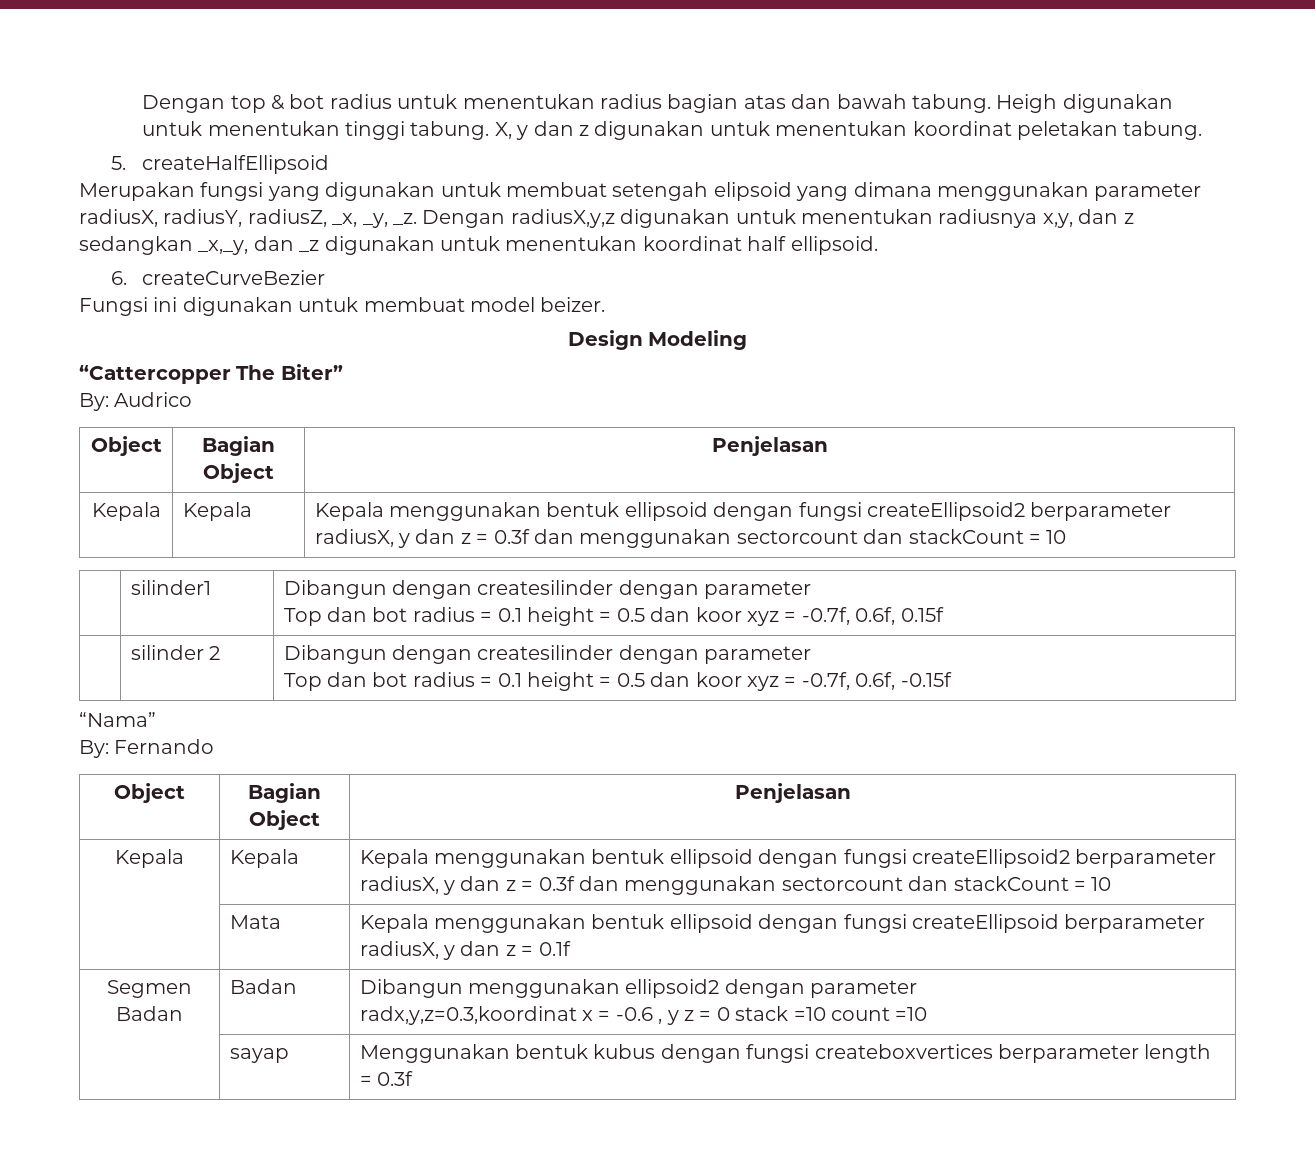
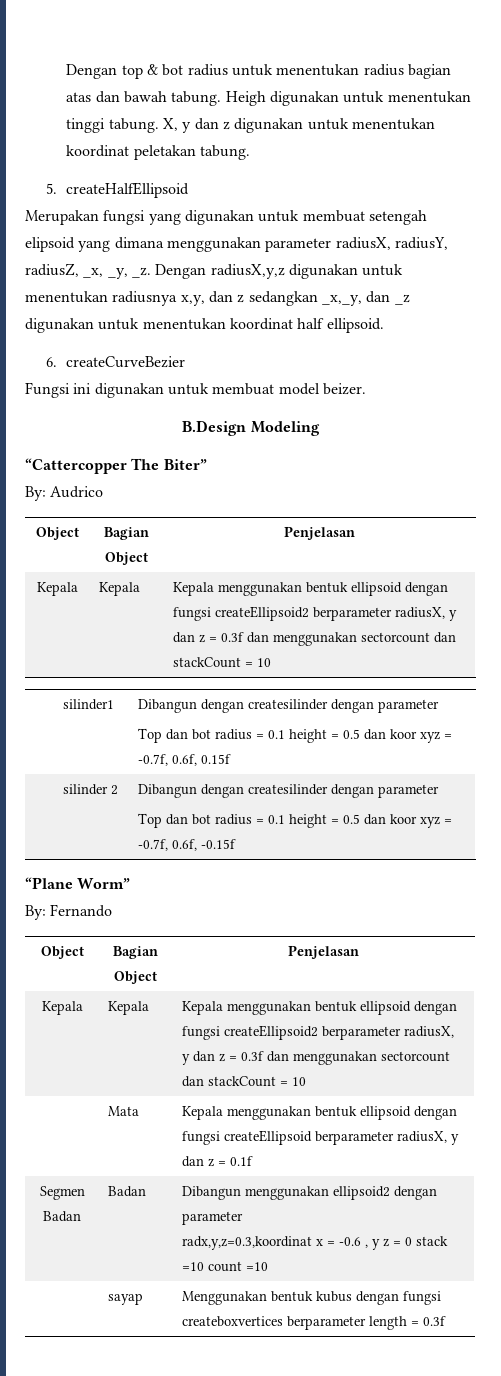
[567,330,643,350] Design -> [182,420,247,436] B.Design
[79,712,156,727] “Nama” -> [25,877,131,889] “Plane Worm”

